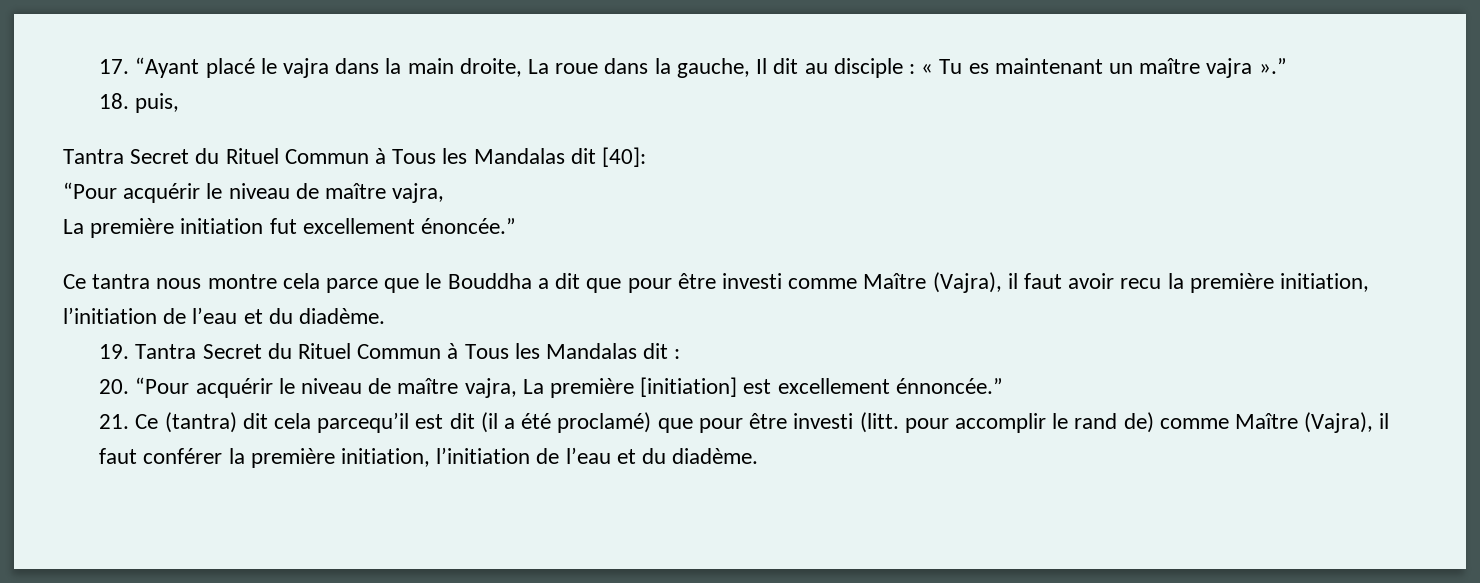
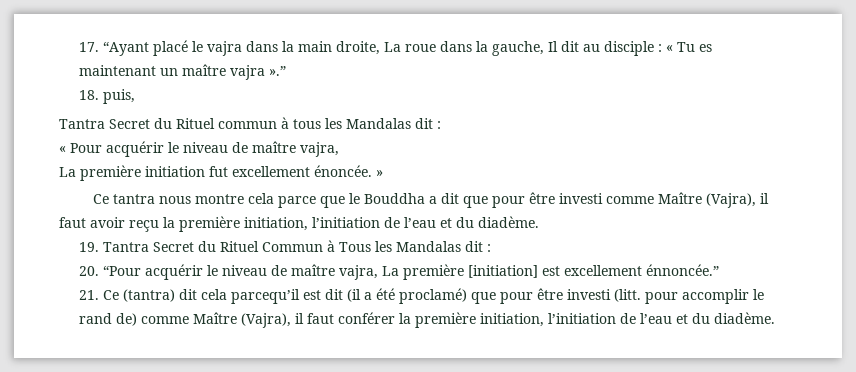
[284,147,647,167] [63,182,117,199] Commun à Tous les Mandalas dit [40]: // “Pour -> [218,117,441,129] [59,143,102,153] commun à tous les Mandalas dit : // « Pour
[421,218,517,234] énoncée.” -> [314,165,383,177] énoncée. »
[1120,278,1162,289] recu -> [129,220,159,232] reçu

